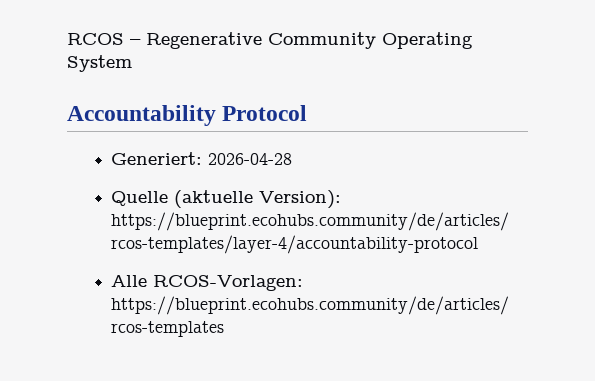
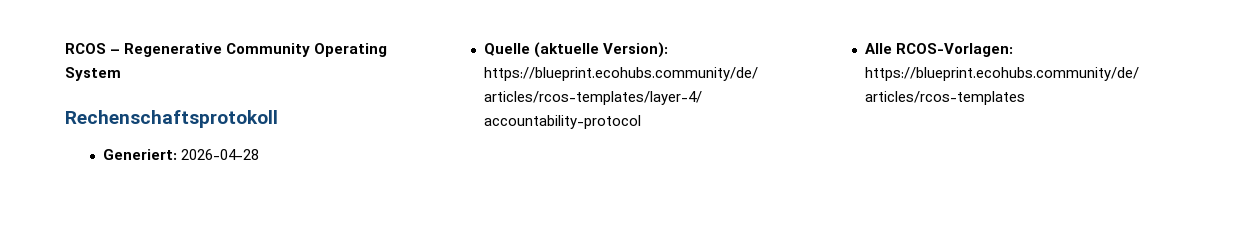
[67,105,308,126] Accountability Protocol -> [65,110,278,128] Rechenschaftsprotokoll

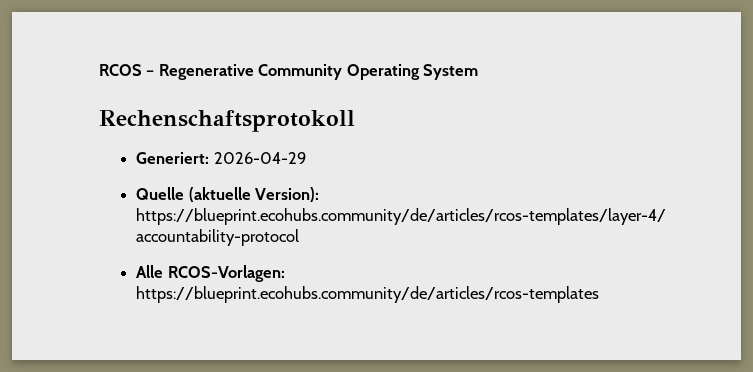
[181,149,260,160] 2026-04-28 -> [213,152,306,164] 2026-04-29

